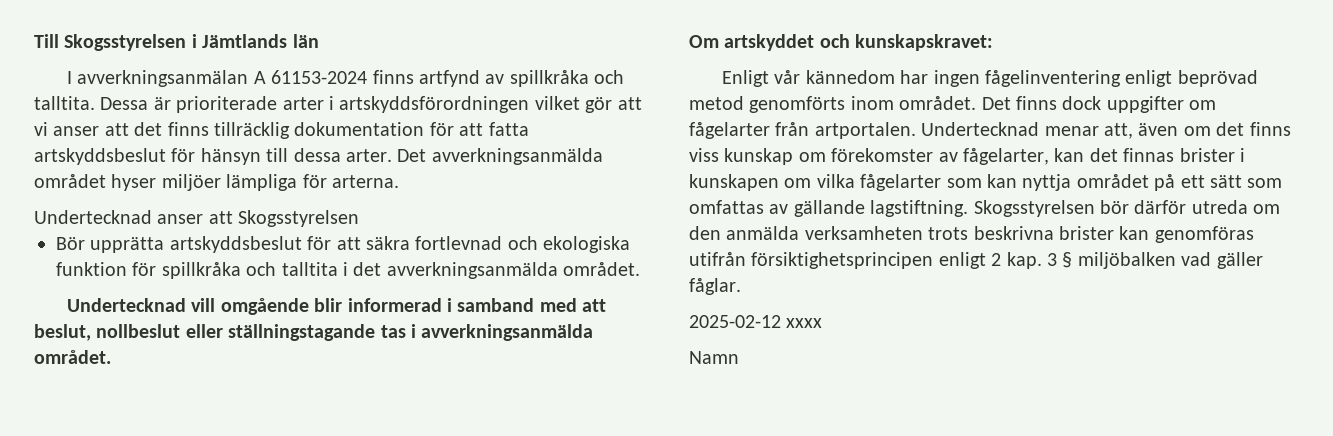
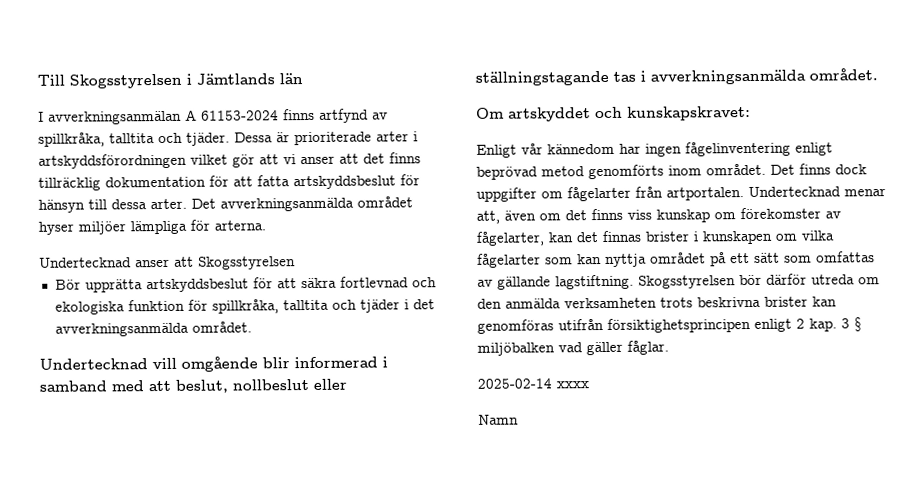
[509,70,625,87] [34,96,95,110] spillkråka och talltita. -> [38,132,230,147] spillkråka, talltita och tjäder.
[161,262,338,279] spillkråka och talltita -> [211,299,400,314] spillkråka, talltita och tjäder
[689,315,781,328] 2025-02-12 -> [477,378,552,389] 2025-02-14

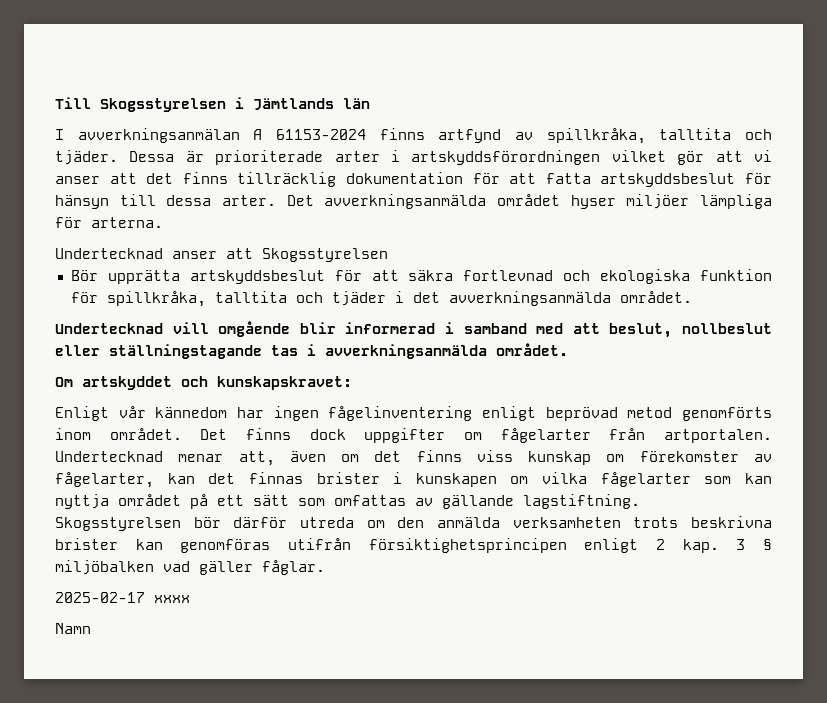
[477,378,552,389] 2025-02-14 -> [55,592,145,603] 2025-02-17

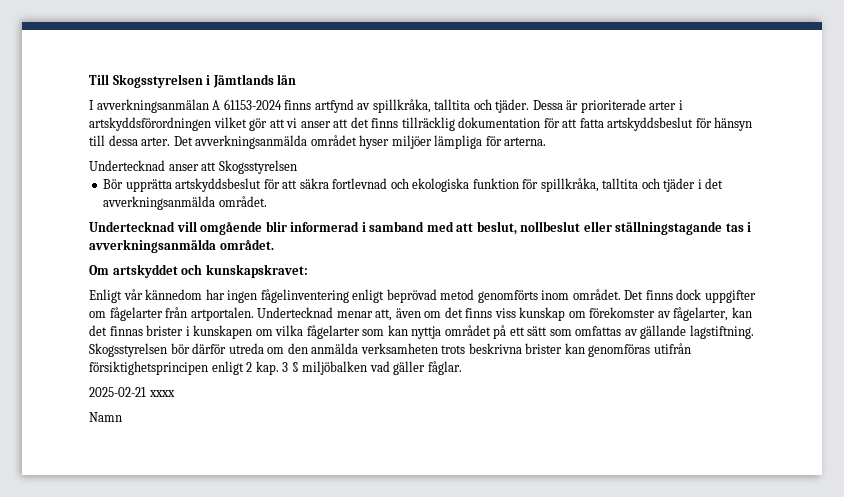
[55,592,145,603] 2025-02-17 -> [89,387,146,397] 2025-02-21

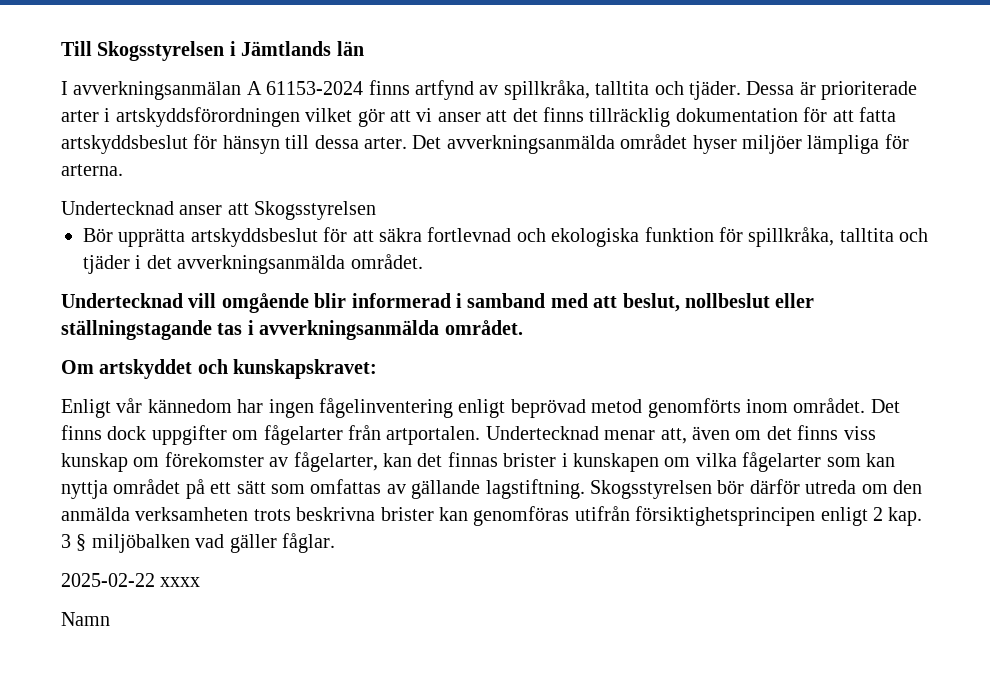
[89,387,146,397] 2025-02-21 -> [61,573,155,587] 2025-02-22

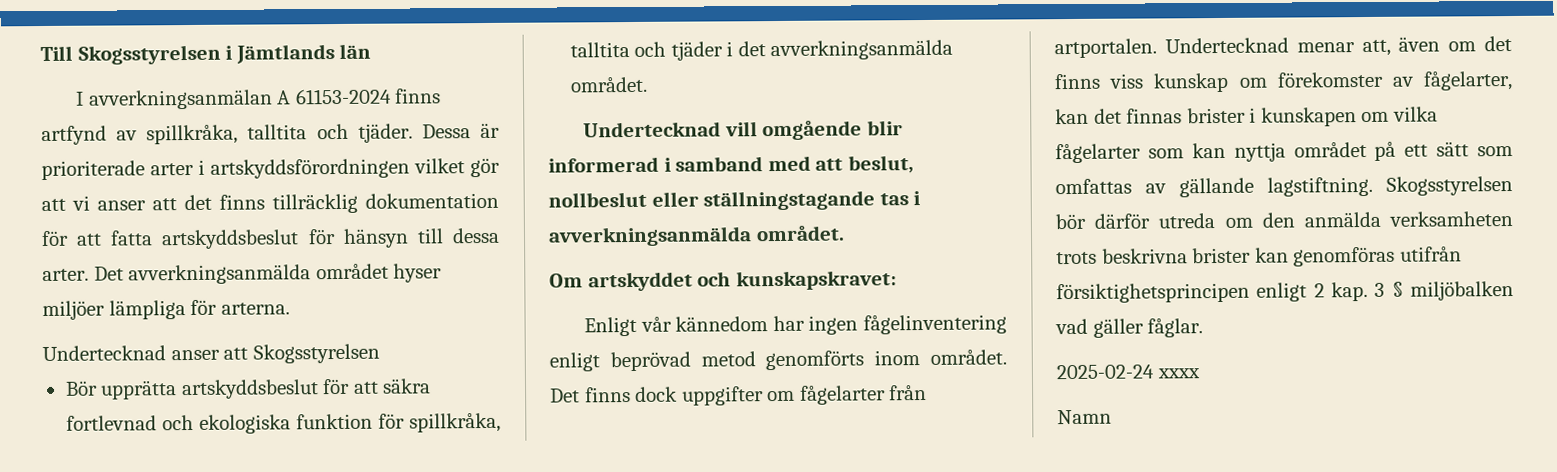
[61,573,155,587] 2025-02-22 -> [1056,364,1154,380] 2025-02-24

